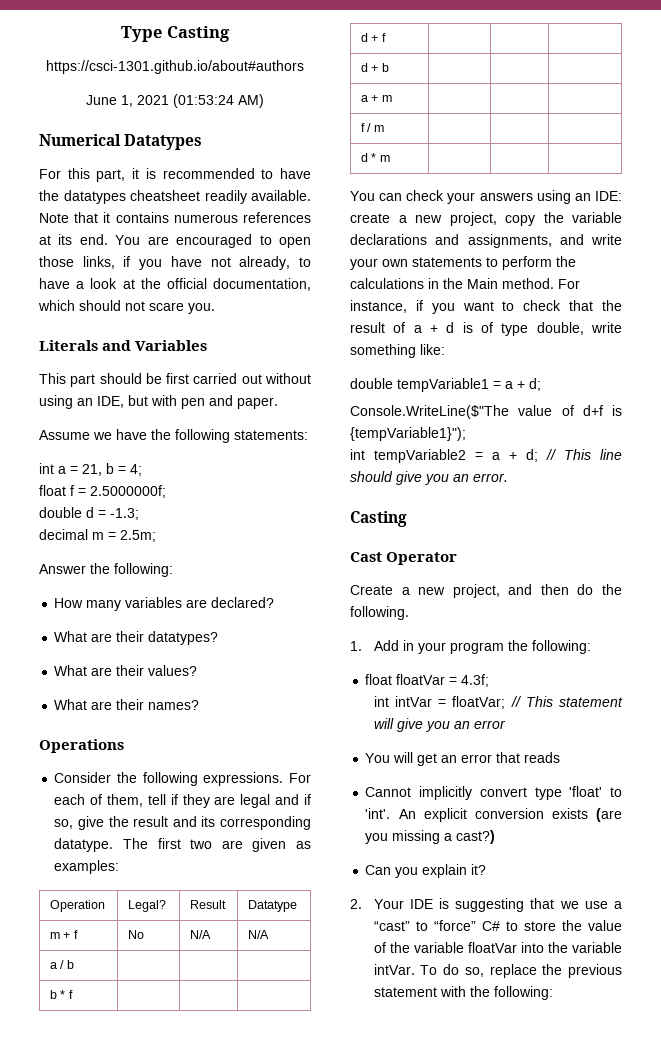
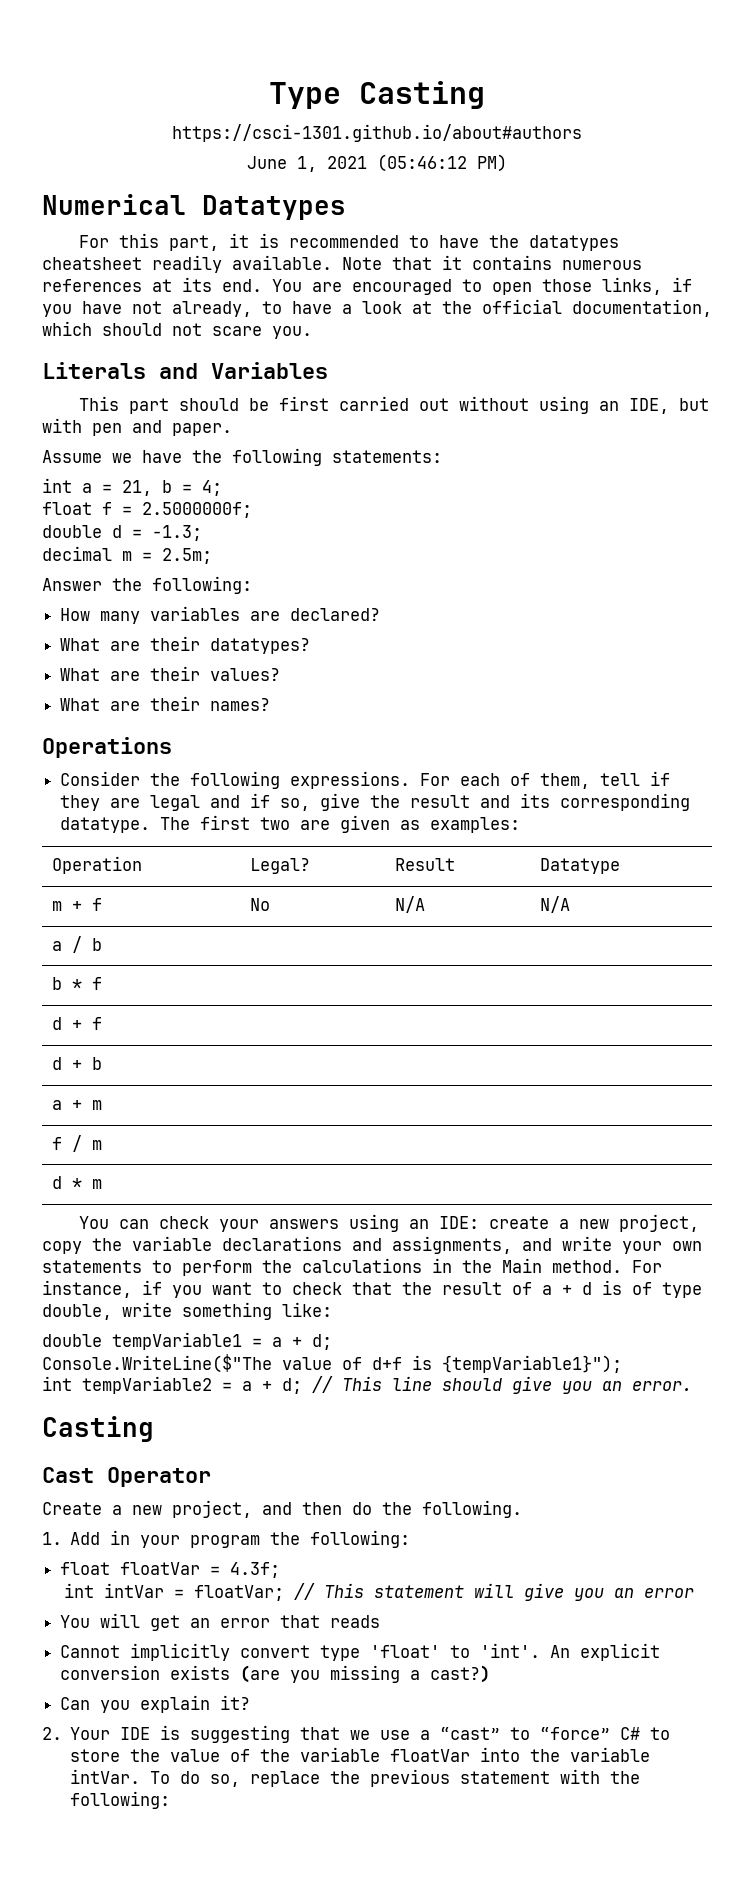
[173,94,264,108] (01:53:24 AM) -> [377,154,507,172] (05:46:12 PM)

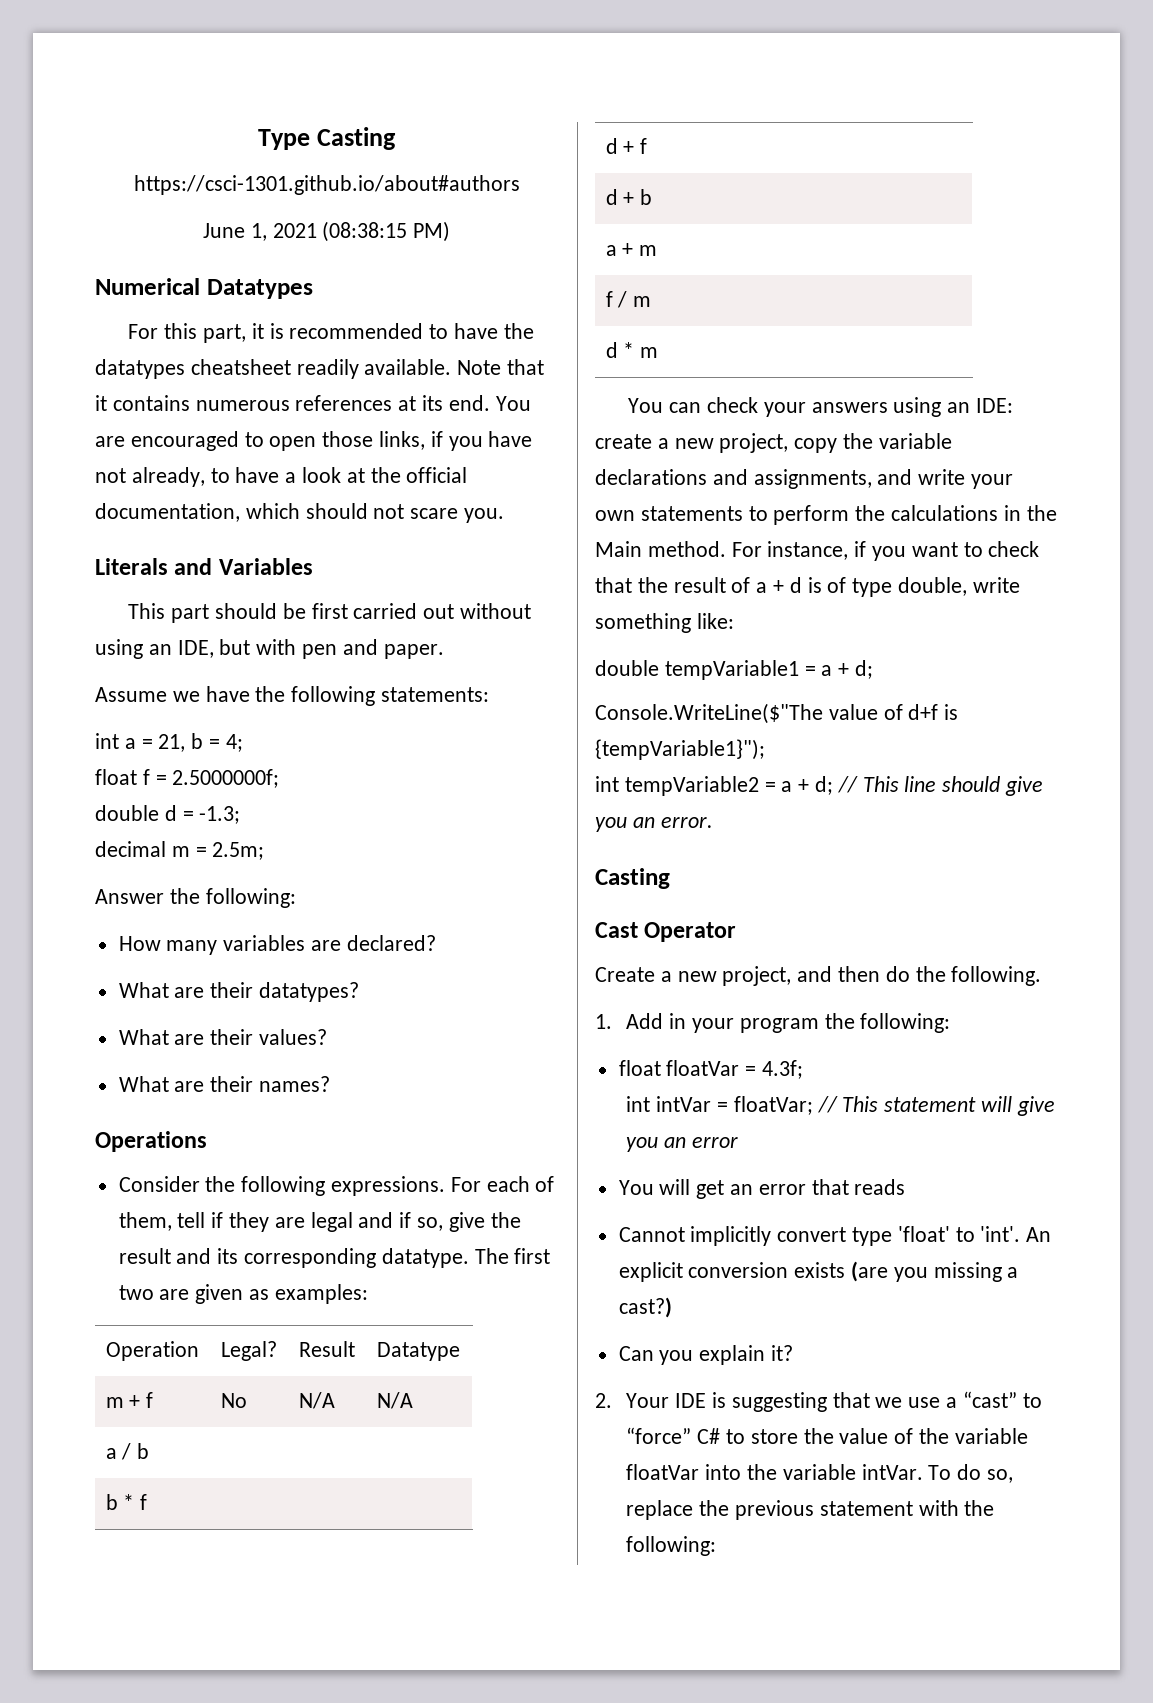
[377,154,467,172] (05:46:12 -> [322,221,408,242] (08:38:15

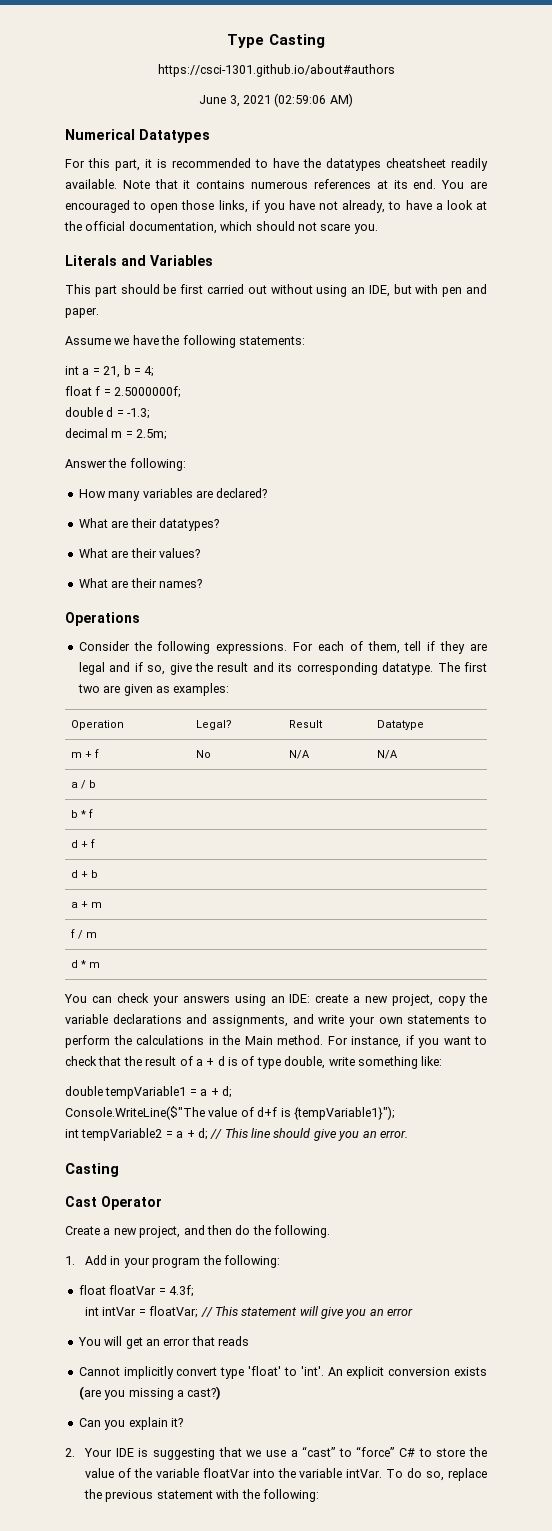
[250,221,451,242] 1, 2021 (08:38:15 PM) -> [229,93,353,107] 3, 2021 (02:59:06 AM)

